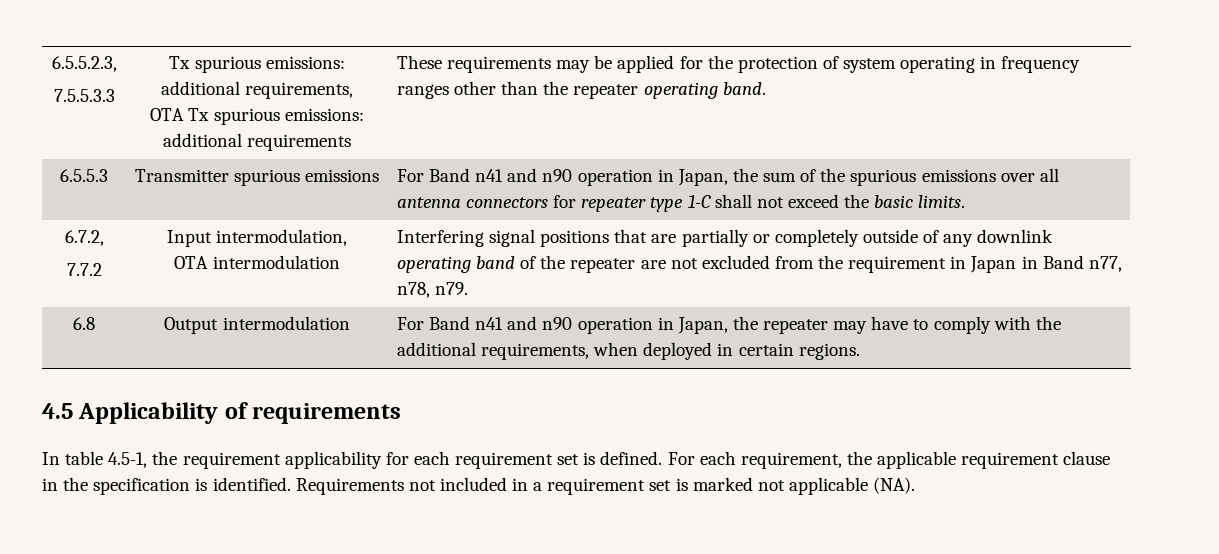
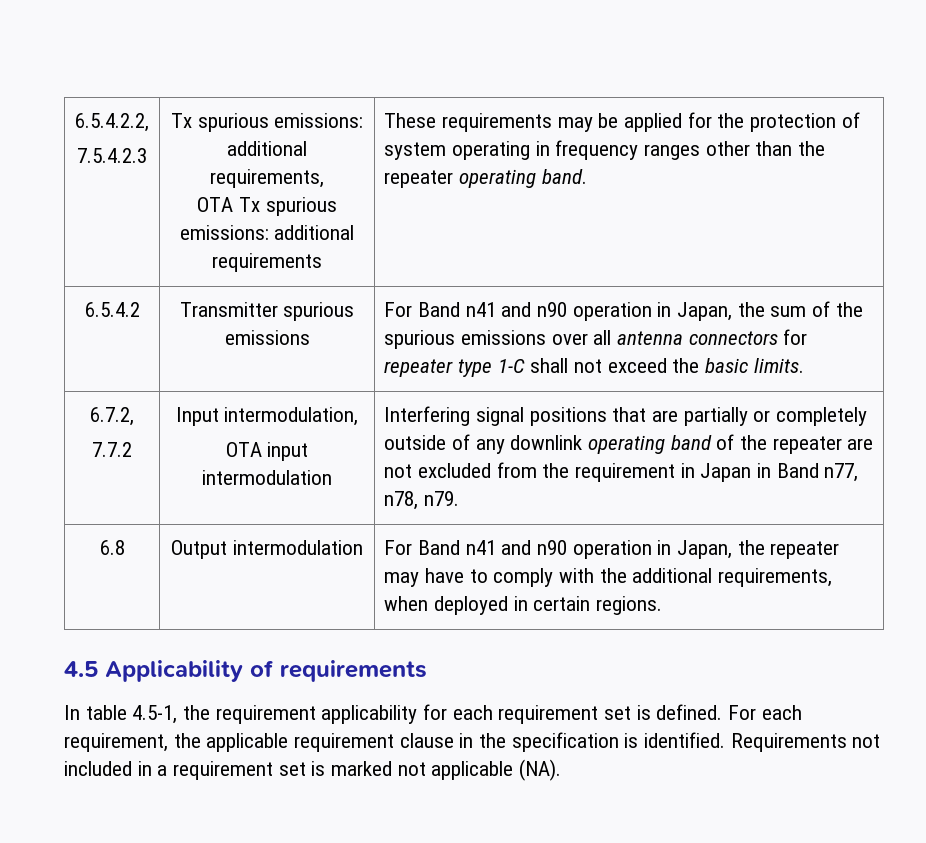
[51,56,117,72] [53,89,115,102] 6.5.5.2.3, // 7.5.5.3.3 -> [75,113,149,132] [77,148,147,163] 6.5.4.2.2, // 7.5.4.2.3
[60,169,108,182] 6.5.5.3 -> [84,302,140,317] 6.5.4.2
(209, 262) none -> [267,442,309,461] input

